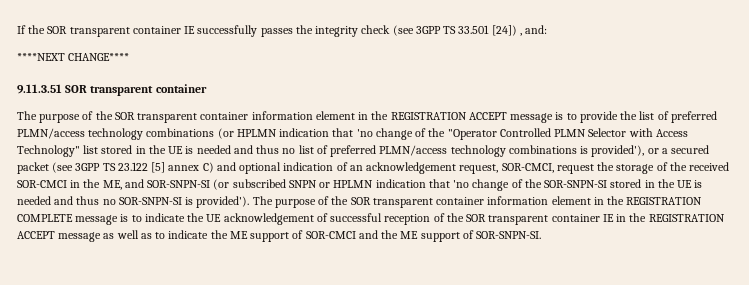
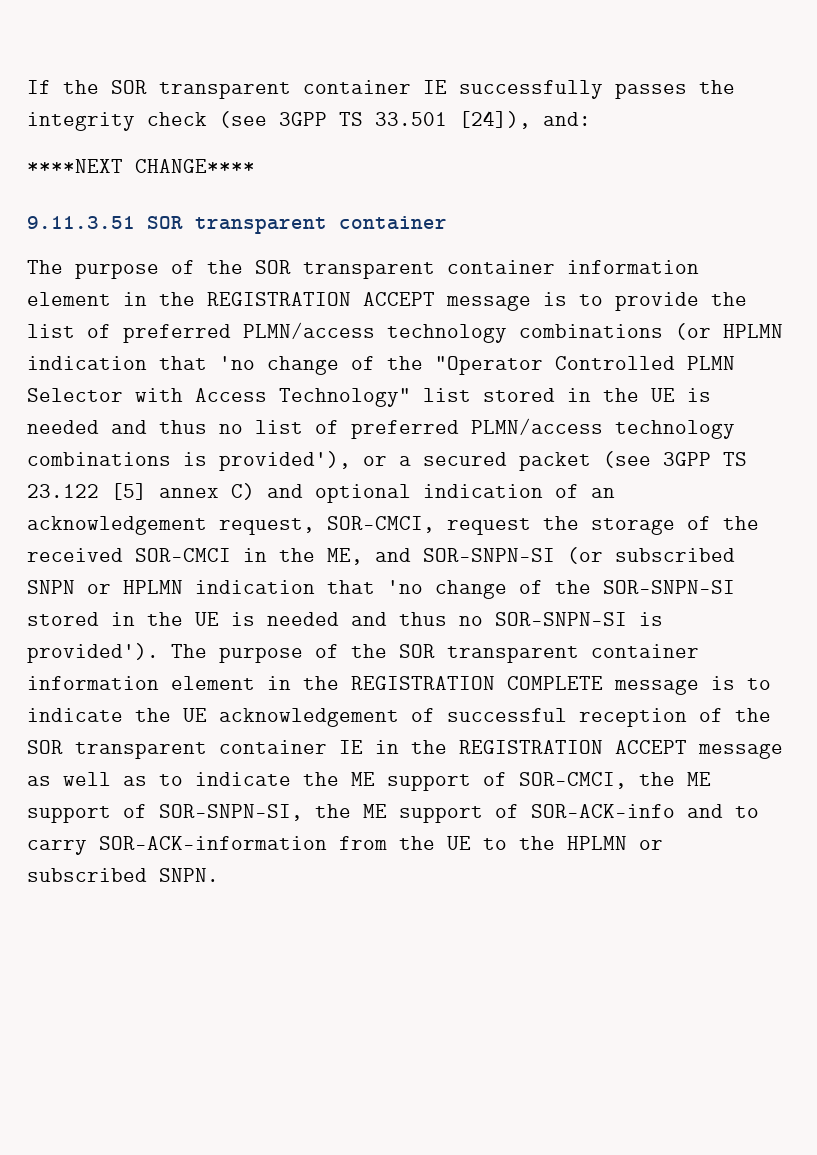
[491,25,522,36] [24]) , -> [459,111,531,129] [24]),
[305,230,542,242] SOR-CMCI and the ME support of SOR-SNPN-SI. -> [519,772,711,789] [27,804,759,823] [27,836,663,855] [27,868,219,882] SOR-CMCI, the ME support of SOR-SNPN-SI, the ME support of SOR-ACK-info and to carry SOR-ACK-information from the UE to the HPLMN or subscribed SNPN.

